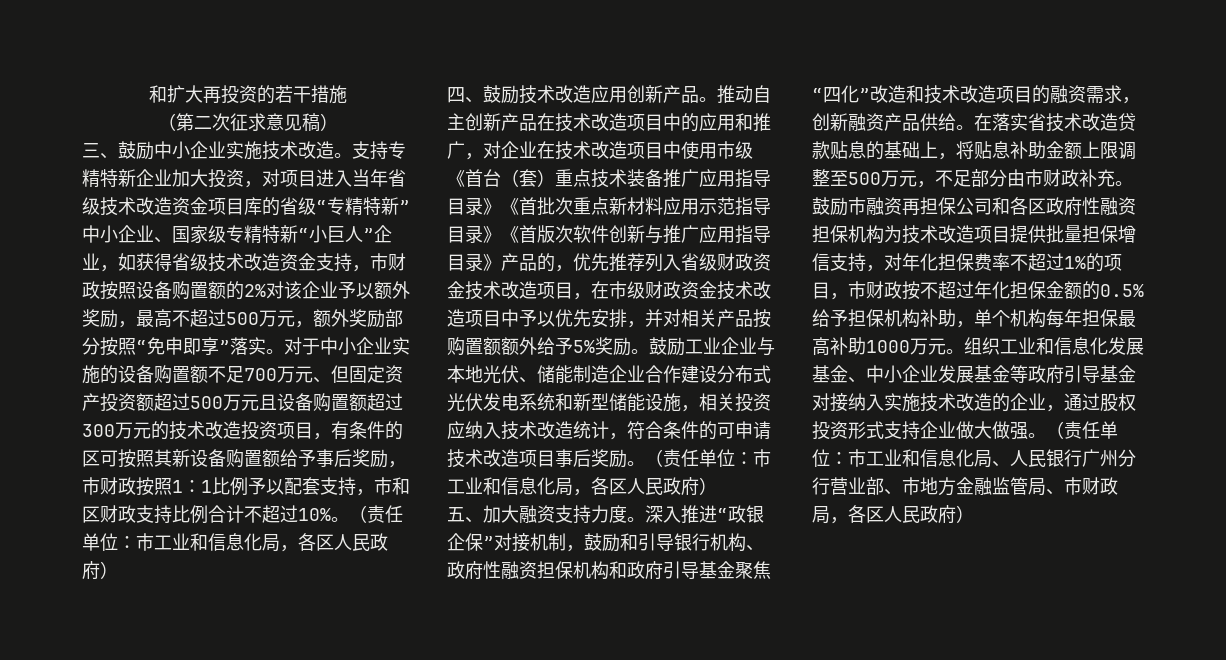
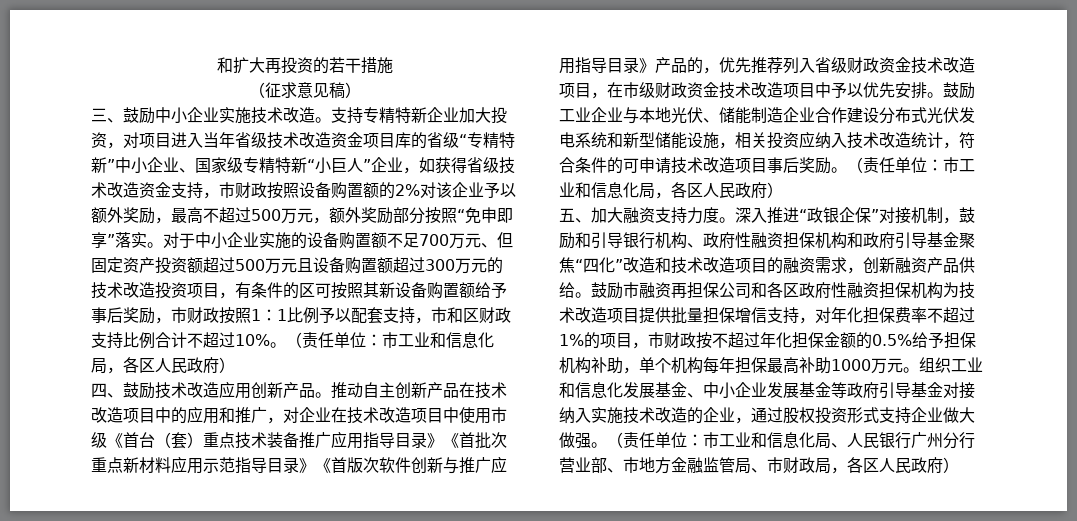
[176,113,230,131] 第二次 -> (265, 90) none
[627,309,771,328] [447,337,631,356] ，并对相关产品按购置额额外给予5%奖励 -> (927, 90) none
[974,113,1136,132] [812,141,1136,160] [812,169,1133,188] 在落实省技术改造贷款贴息的基础上，将贴息补助金额上限调整至500万元，不足部分由市财政补充。 -> (591, 295) none

